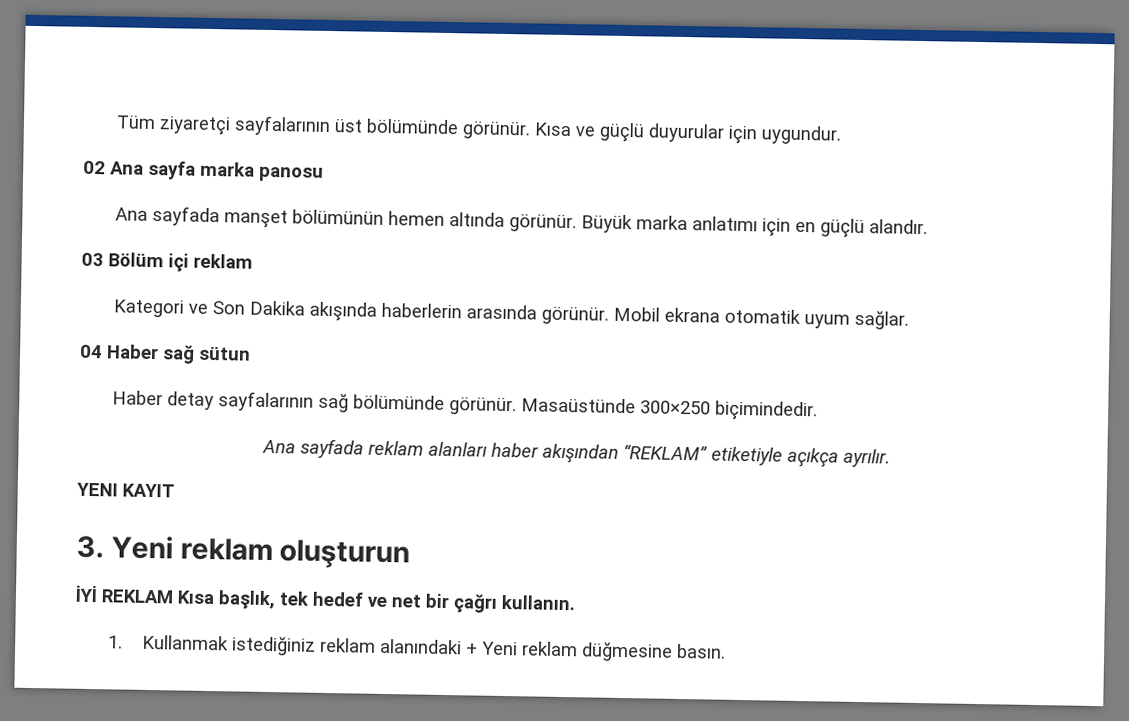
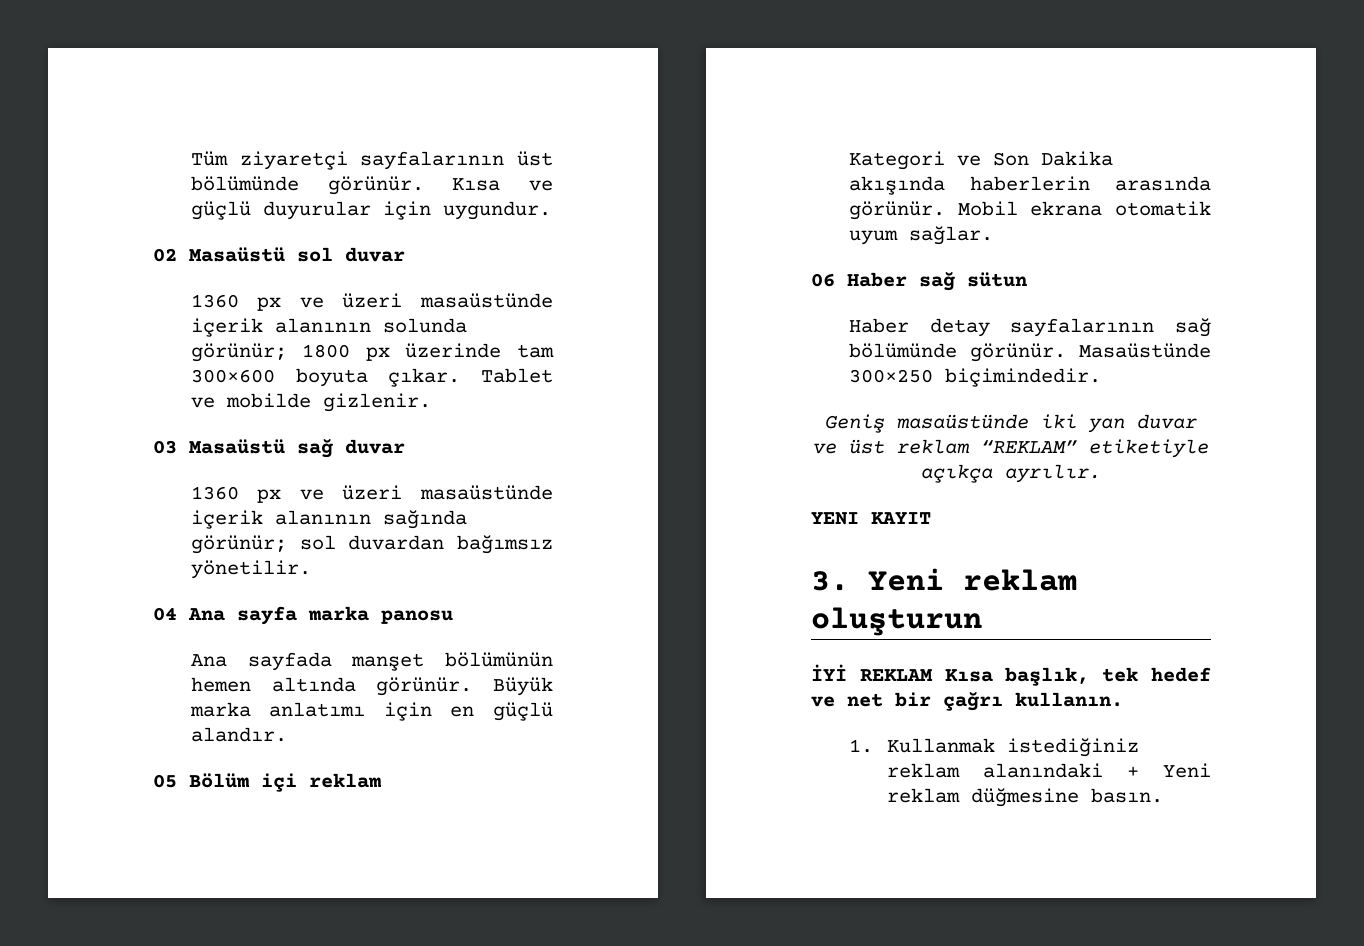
(106, 167) none -> [189,247,405,262] [190,293,553,311] [190,318,467,337] [190,343,554,362] [190,368,553,387] [190,393,431,412] [153,438,405,458] [190,485,553,503] [190,510,467,529] [190,535,553,554] [190,560,311,579] [153,607,177,621] Masaüstü sol duvar // 1360 px ve üzeri masaüstünde içerik alanının solunda görünür; 1800 px üzerinde tam 300×600 boyuta çıkar. Tablet ve mobilde gizlenir. // 03 Masaüstü sağ duvar // 1360 px ve üzeri masaüstünde içerik alanının sağında görünür; sol duvardan bağımsız yönetilir. // 04
[81,252,104,267] 03 -> [153,774,177,788] 05
[79,344,103,359] 04 -> [811,273,835,287] 06
[262,438,619,464] Ana sayfada reklam alanları haber akışından -> [825,414,1197,433] [813,439,970,454] Geniş masaüstünde iki yan duvar ve üst reklam

